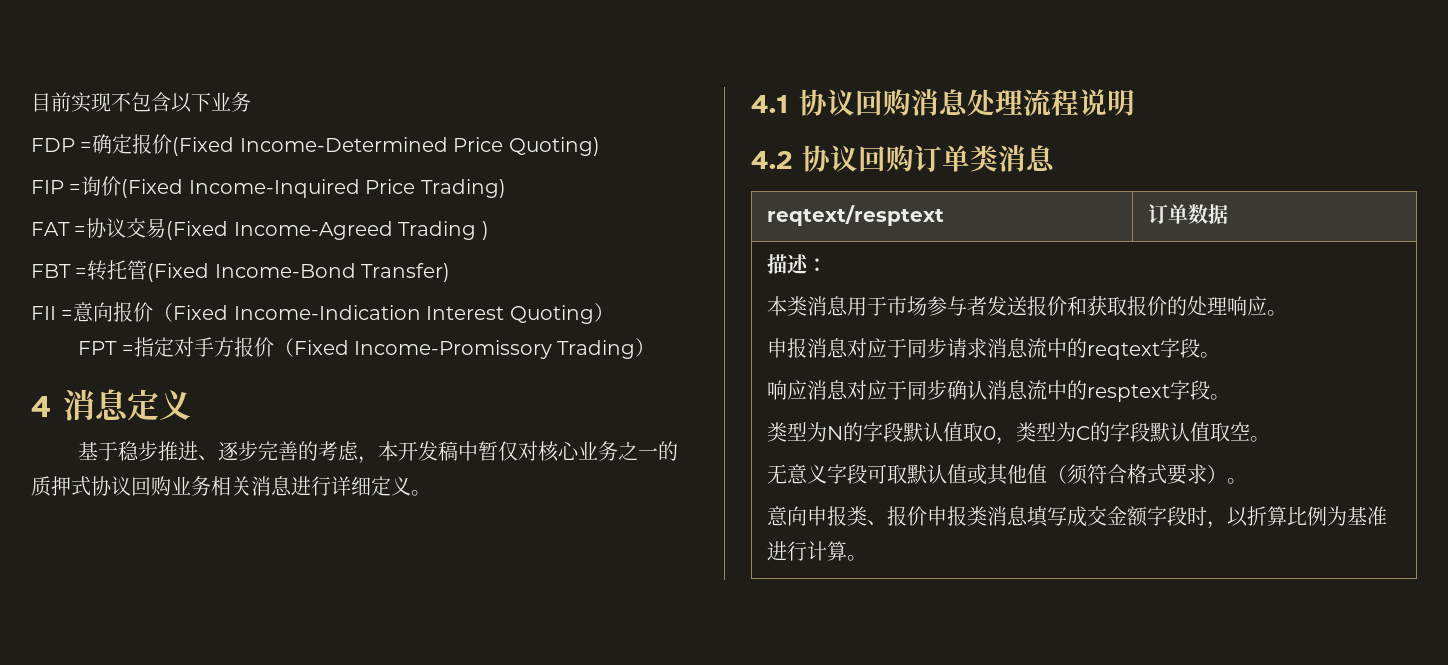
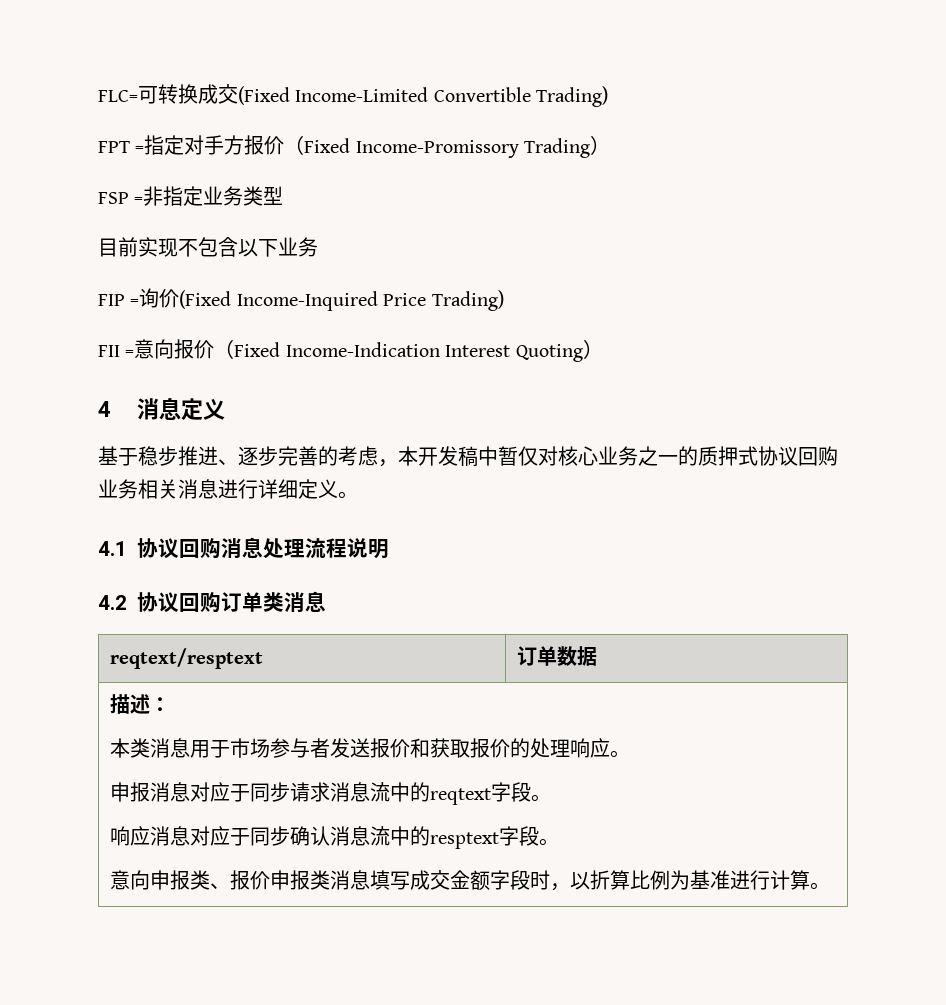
[31,92,251,113] [31,134,600,156] [31,176,506,198] [31,218,489,240] [31,260,451,282] [31,302,614,324] 目前实现不包含以下业务 // FDP =确定报价(Fixed Income-Determined Price Quoting) // FIP =询价(Fixed Income-Inquired Price Trading) // FAT =协议交易(Fixed Income-Agreed Trading ) // FBT =转托管(Fixed Income-Bond Transfer) // FII =意向报价（Fixed Income-Indication Interest Quoting） -> [98,84,609,107] FLC=可转换成交(Fixed Income-Limited Convertible Trading)
(656, 347) none -> [98,186,284,206] [98,237,318,257] [98,288,504,311] [98,339,603,362] // FSP =非指定业务类型 // 目前实现不包含以下业务 // FIP =询价(Fixed Income-Inquired Price Trading) // FII =意向报价（Fixed Income-Indication Interest Quoting）
[766,422,1270,445] [766,464,1247,485] // 类型为N的字段默认值取0，类型为C的字段默认值取空。 // 无意义字段可取默认值或其他值（须符合格式要求）。 -> (559, 842) none

